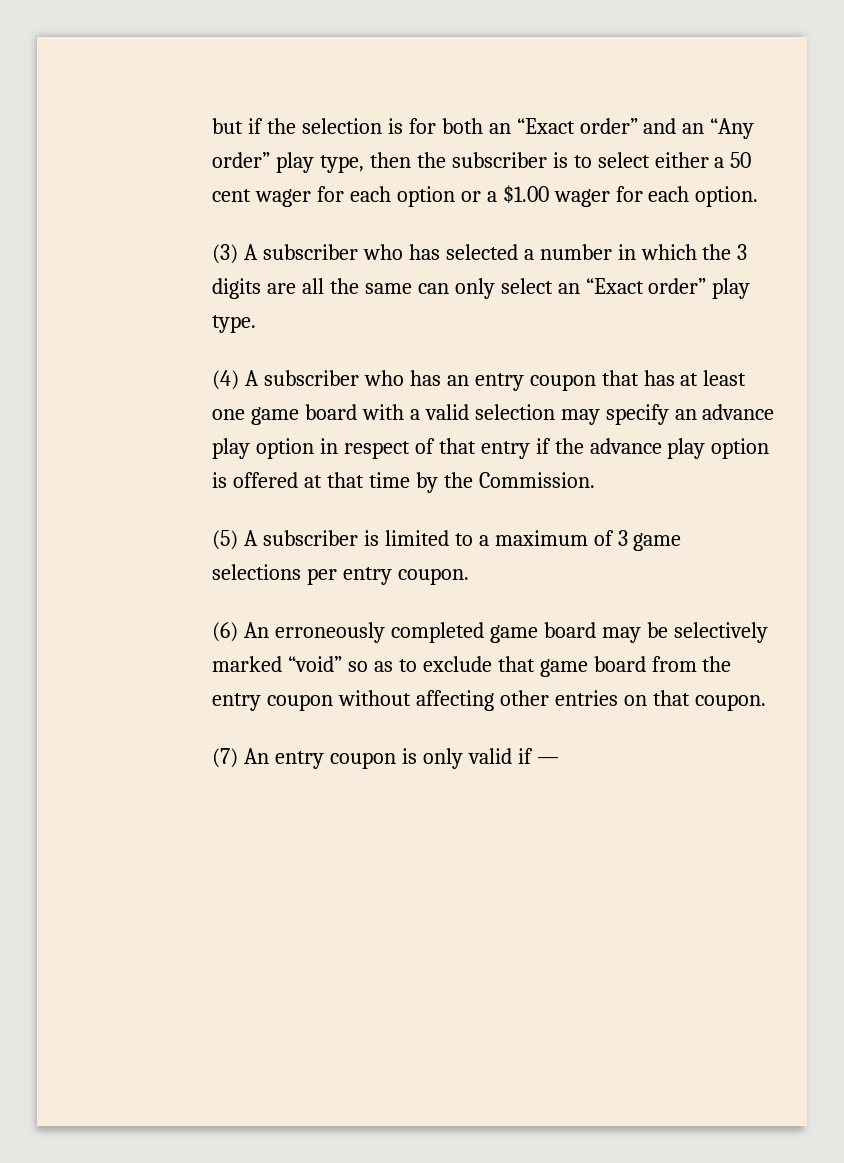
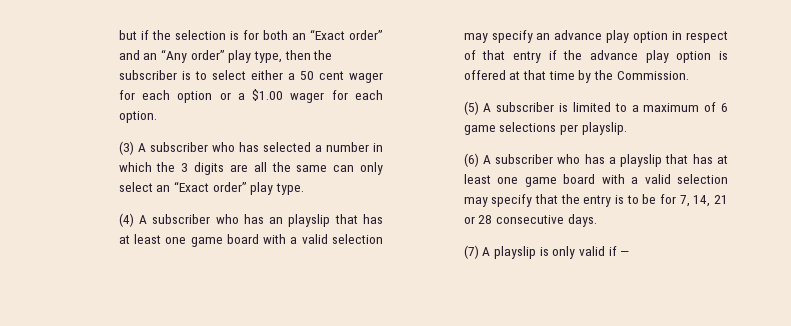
[474,373,596,391] entry coupon -> [288,214,331,227] playslip
[617,530,628,546] 3 -> [721,103,728,112] 6
[342,567,469,585] entry coupon. -> [581,122,627,135] playslip.
[243,622,768,643] [212,656,732,677] [212,690,766,711] [212,748,396,769] An erroneously completed game board may be selectively marked “void” so as to exclude that game board from the entry coupon without affecting other entries on that coupon. // (7) An entry coupon -> [482,154,728,167] [463,174,728,187] [463,194,728,207] [463,214,597,227] [463,245,536,259] A subscriber who has a playslip that has at least one game board with a valid selection may specify that the entry is to be for 7, 14, 21 or 28 consecutive days. // (7) A playslip

